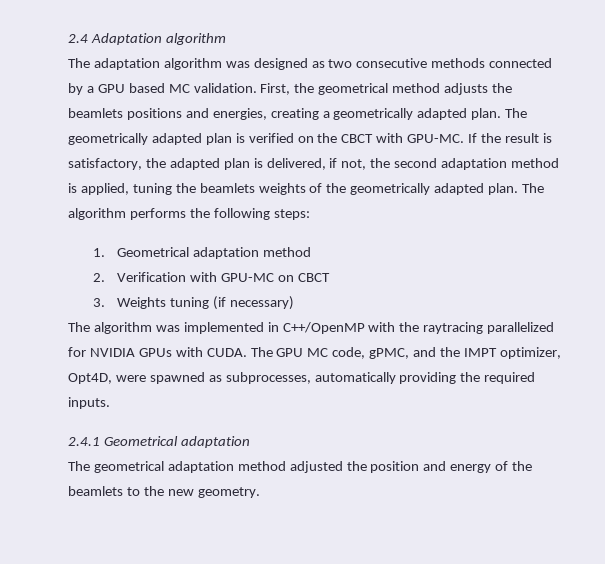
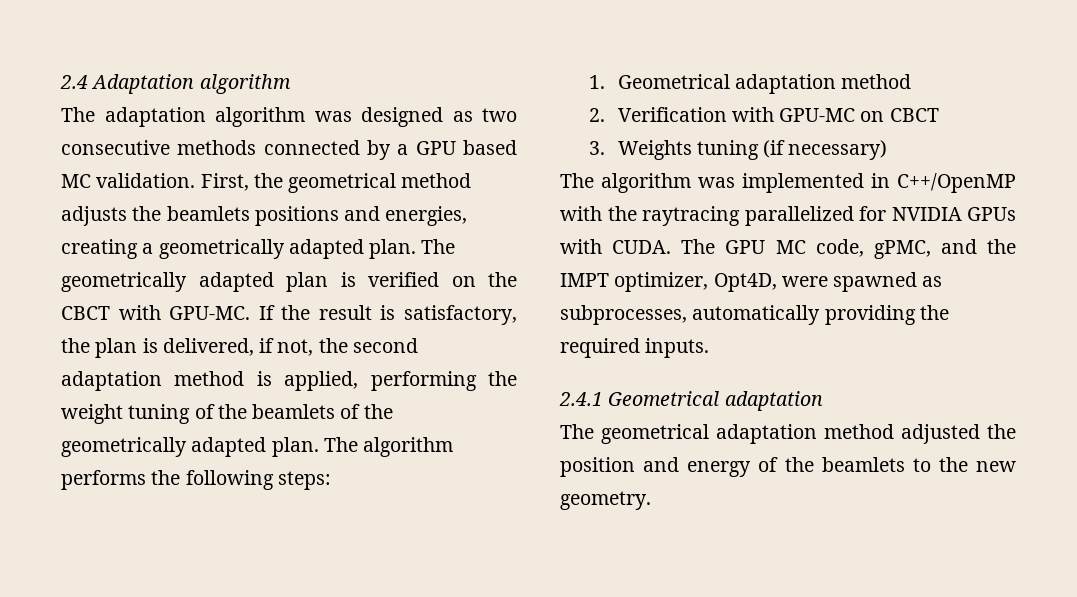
[169,158,220,170] adapted -> (90, 345) none
[132,183,306,195] tuning the beamlets weights -> [370,371,517,391] [61,404,336,424] performing the weight tuning of the beamlets

